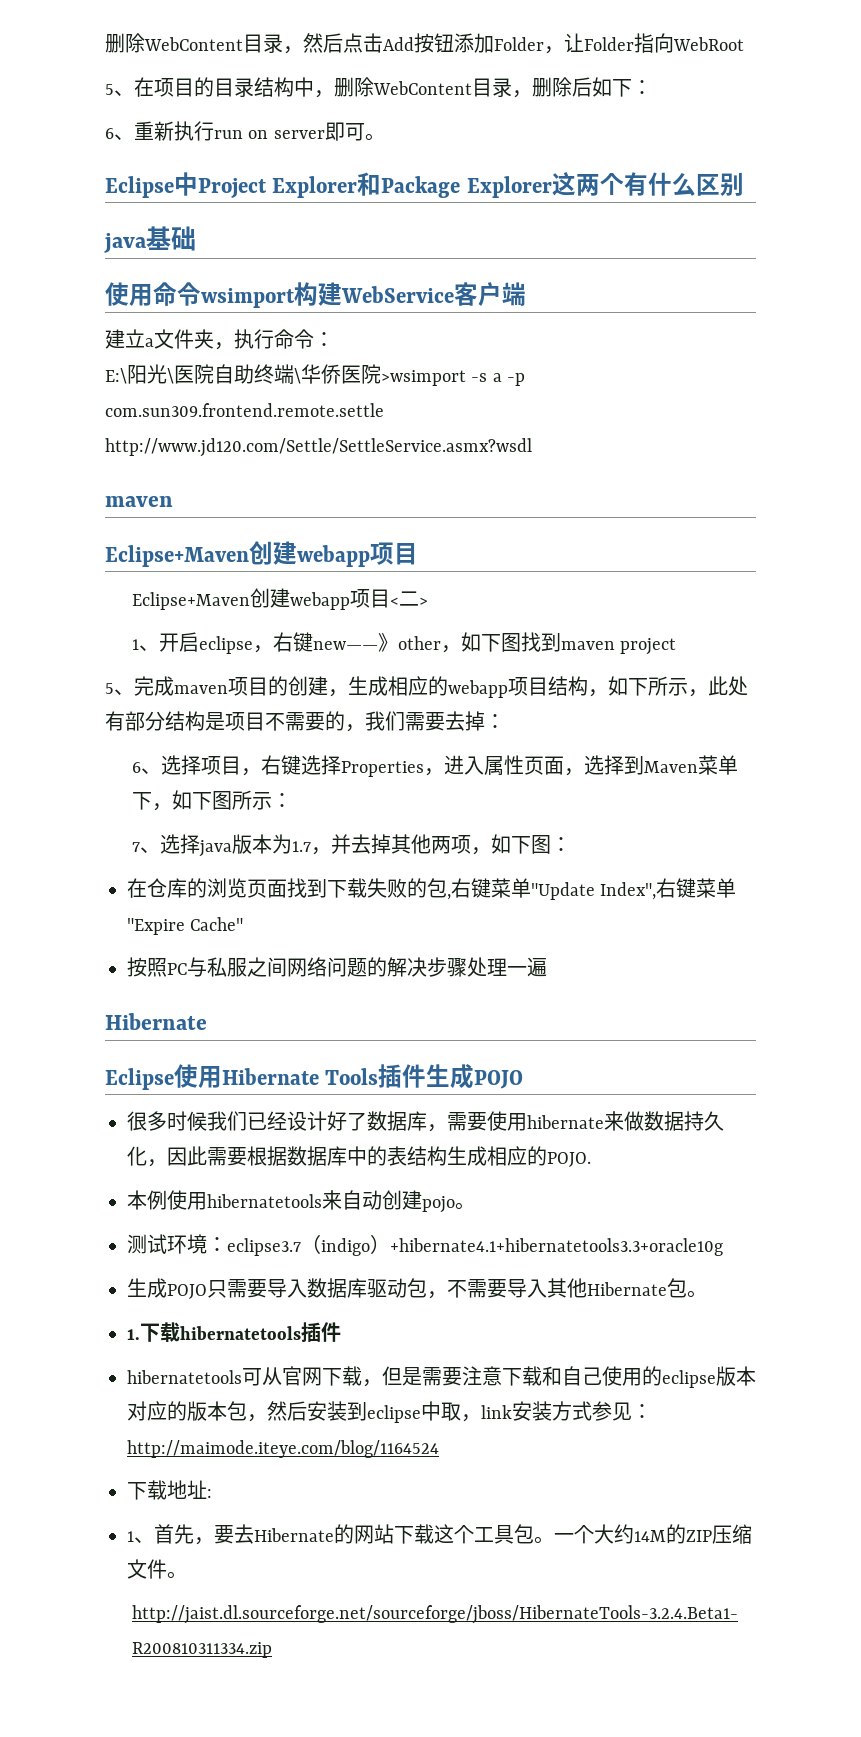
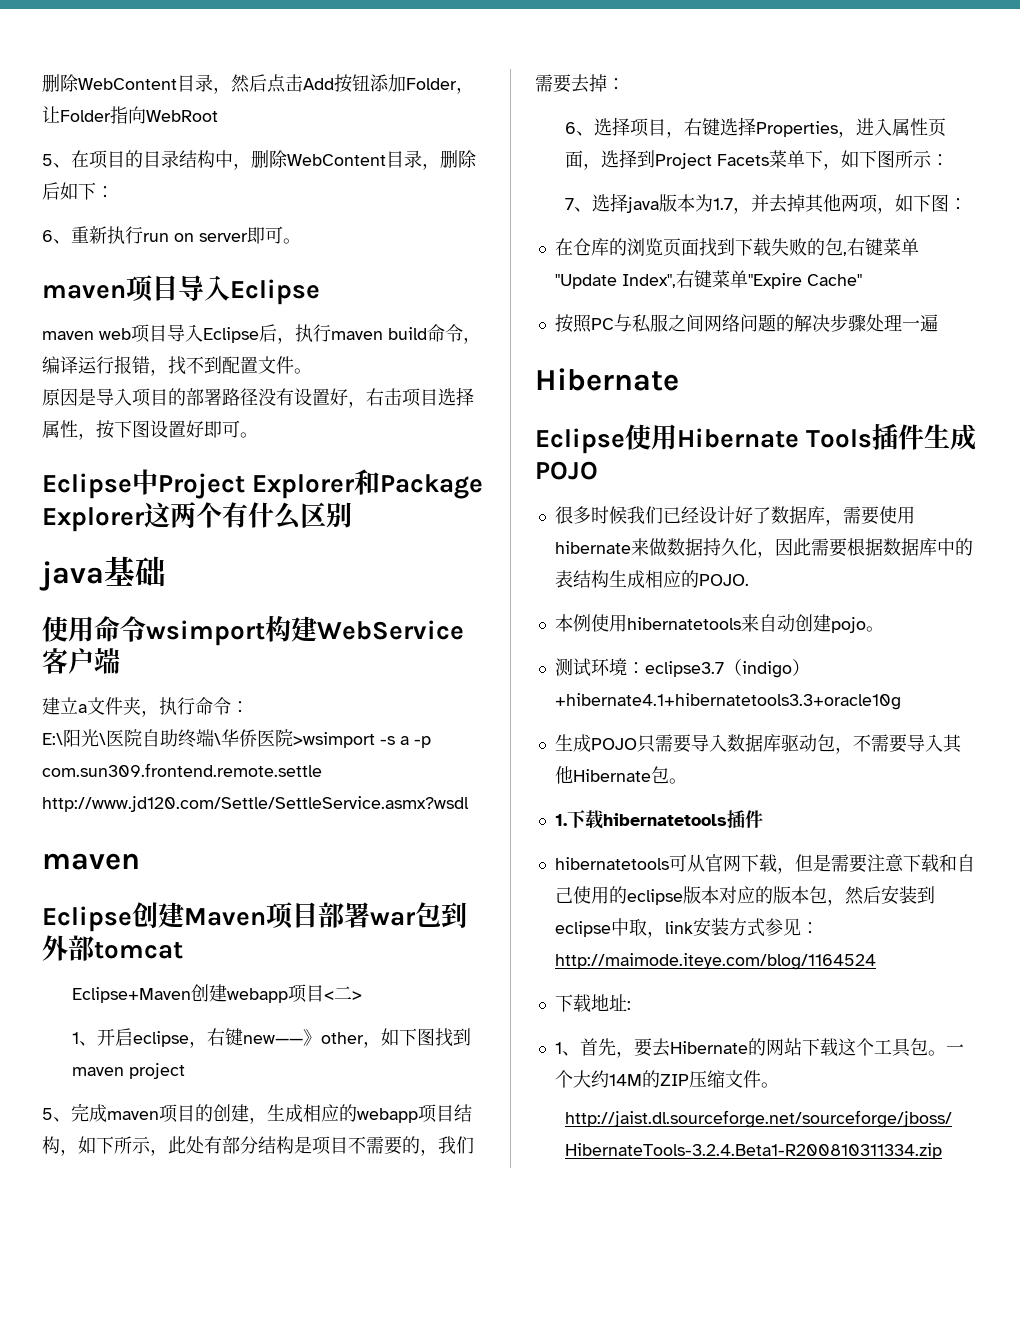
(385, 137) none -> [42,275,320,305] [42,324,481,344] [42,355,312,376] [42,387,474,408] [42,420,258,440] // maven项目导入Eclipse // maven web项目导入Eclipse后，执行maven build命令，编译运行报错，找不到配置文件。 // 原因是导入项目的部署路径没有设置好，右击项目选择属性，按下图设置好即可。
[105,541,418,567] Eclipse+Maven创建webapp项目 -> [42,902,467,932] [42,935,183,961] Eclipse创建Maven项目部署war包到外部tomcat
[643,761,698,773] Maven -> [654,153,769,169] Project Facets

